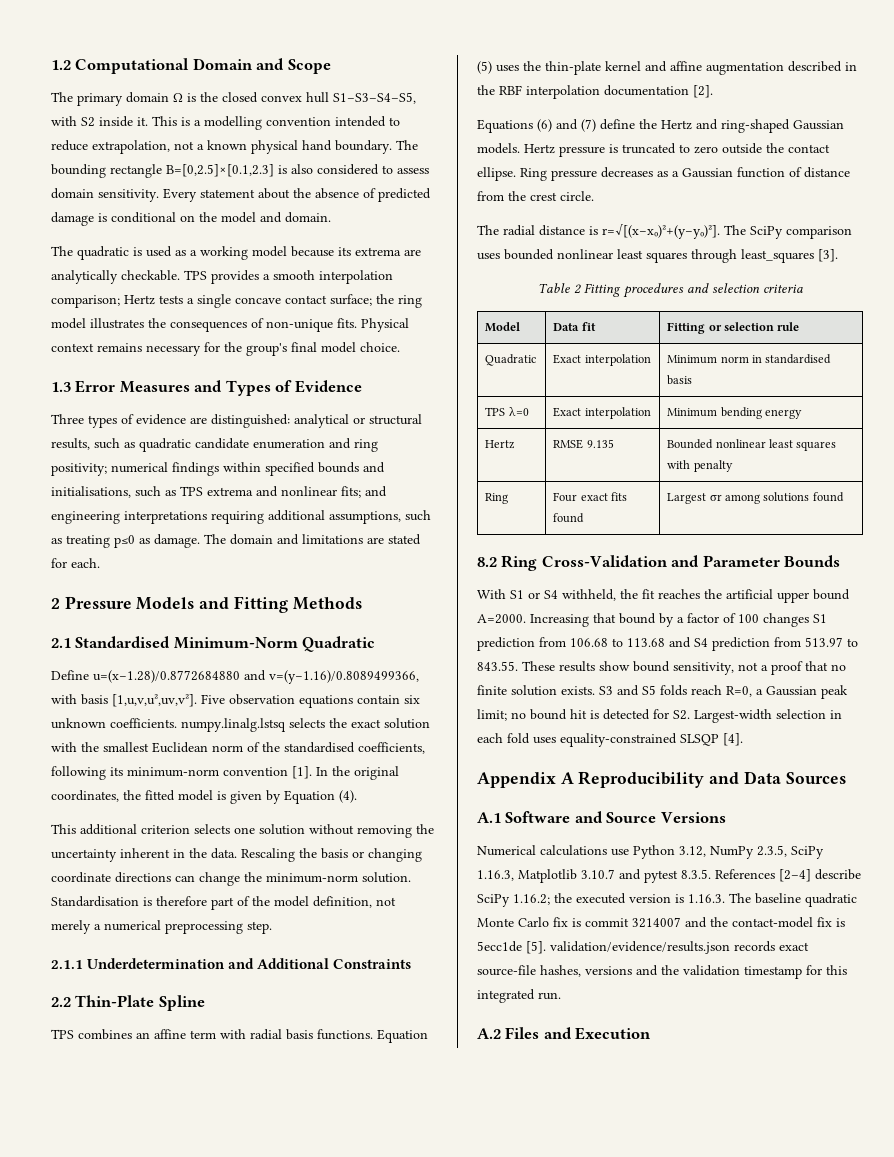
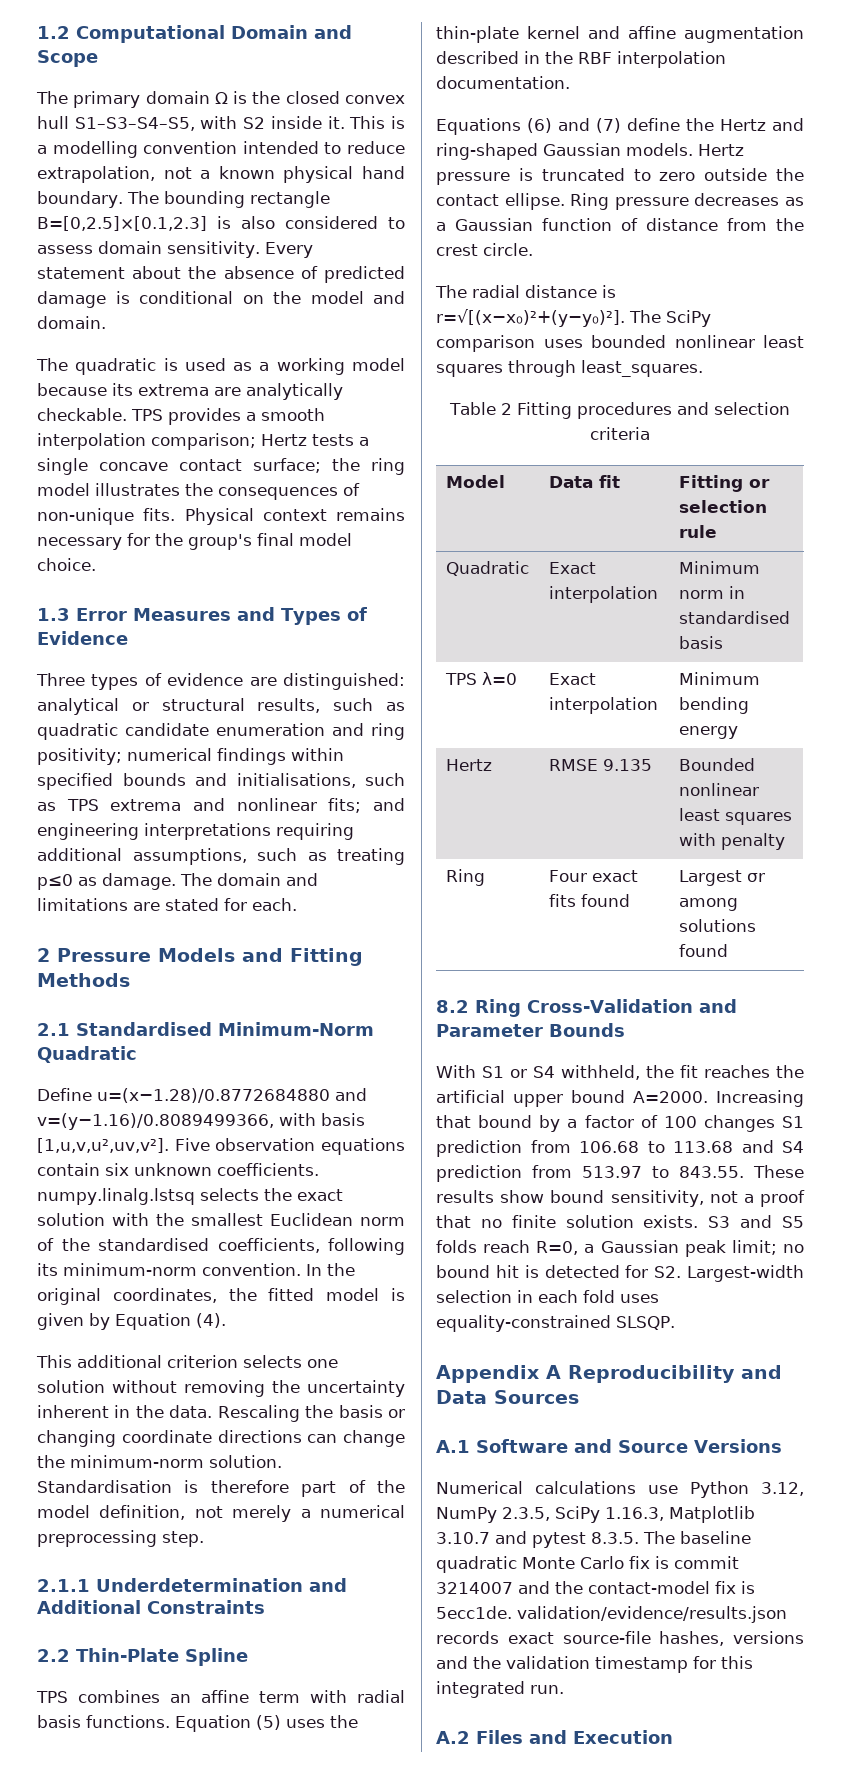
[223,766,312,779] convention [1]. -> [202,1263,301,1276] convention.
[604,85,713,98] documentation [2]. -> [436,76,570,89] documentation.
[741,249,838,263] least_squares [3]. -> [581,360,703,377] least_squares.
[680,733,743,746] SLSQP [4]. -> [616,1316,675,1330] SLSQP.
[715,869,861,882] [477,893,725,907] References [2–4] describe SciPy 1.16.2; the executed version is 1.16.3. -> (639, 1538) none
[477,941,546,954] 5ecc1de [5]. -> [436,1606,512,1619] 5ecc1de.

